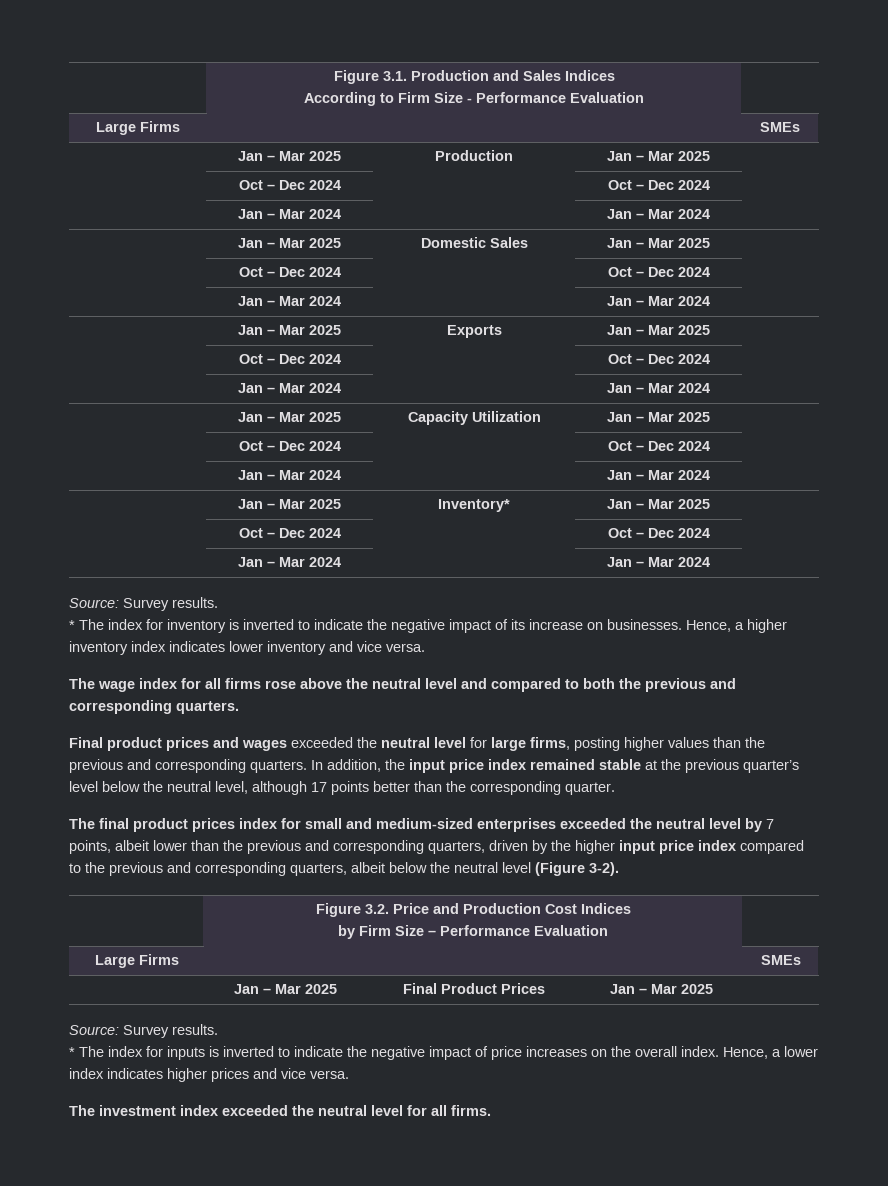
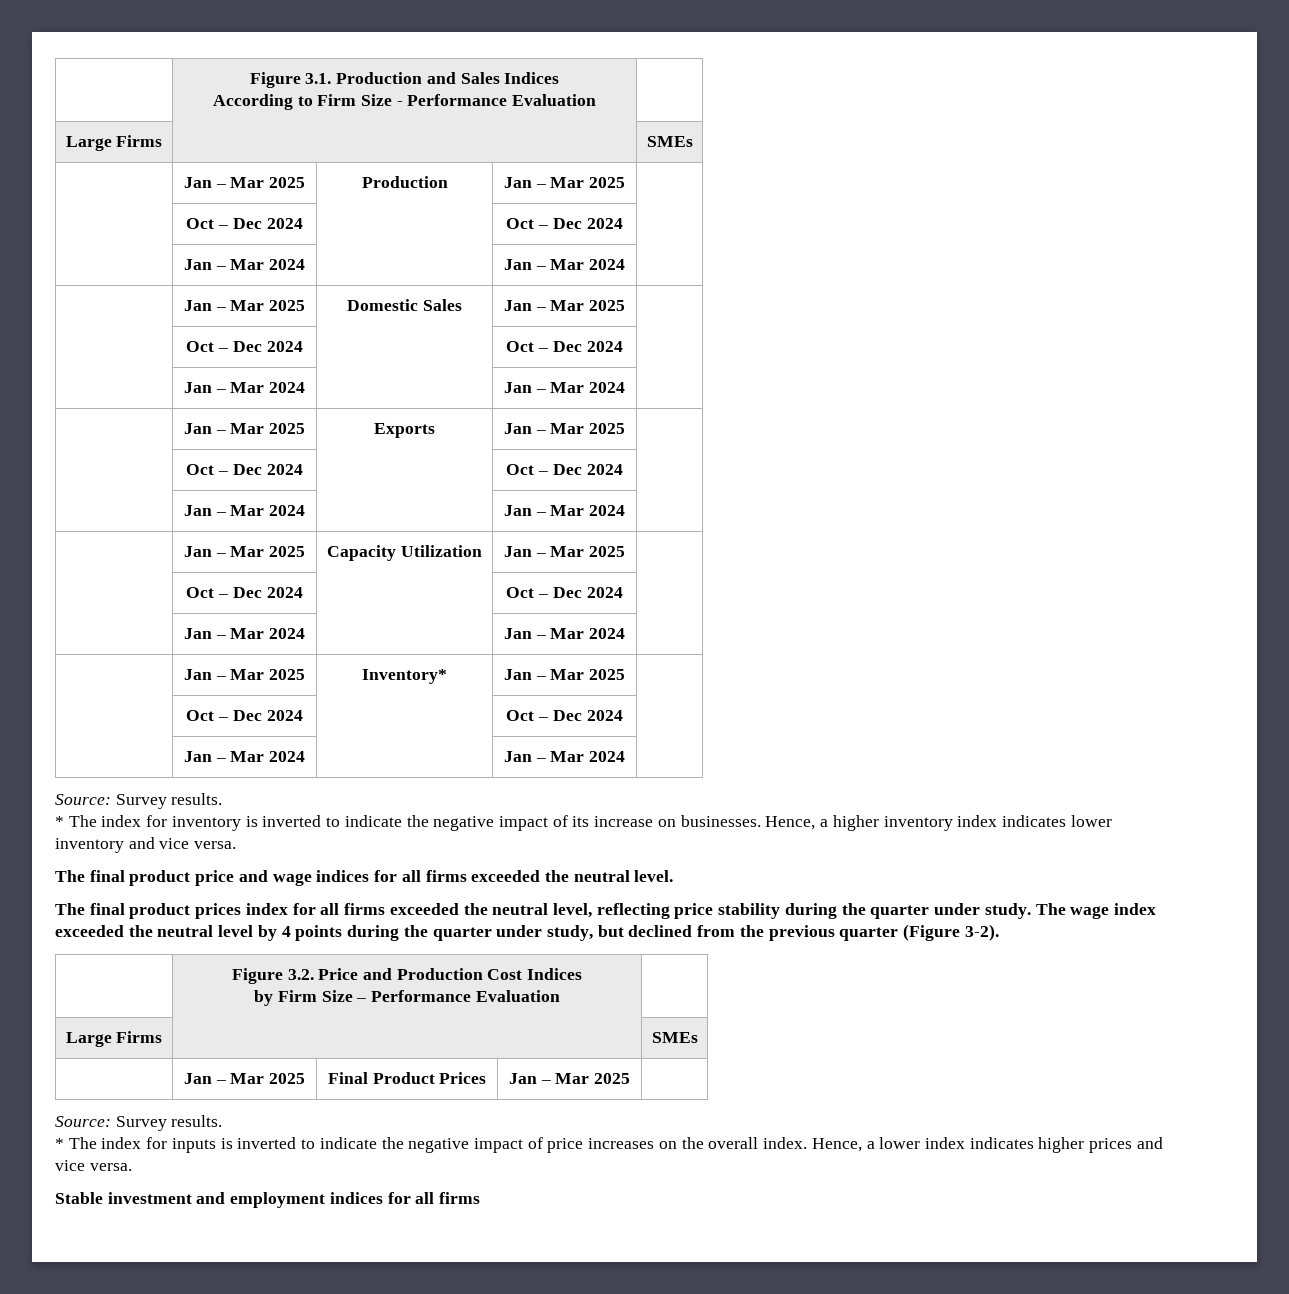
[98,678,736,692] [69,700,239,714] [69,737,765,751] [69,759,799,773] [69,781,615,795] wage index for all firms rose above the neutral level and compared to both the previous and corresponding quarters. // Final product prices and wages exceeded the neutral level for large firms, posting higher values than the previous and corresponding quarters. In addition, the input price index remained stable at the previous quarter’s level below the neutral level, although 17 points better than the corresponding quarter. -> [89,870,674,886] final product price and wage indices for all firms exceeded the neutral level.
[305,818,556,832] small and medium-sized enterprises -> [320,903,1156,919] all firms exceeded the neutral level, reflecting price stability during the quarter under study. The wage index
[766,819,774,829] [69,840,804,854] [69,862,531,876] 7 points, albeit lower than the previous and corresponding quarters, driven by the higher input price index compared to the previous and corresponding quarters, albeit below the neutral level -> [281,925,899,941] 4 points during the quarter under study, but declined from the previous quarter
[69,1105,491,1116] The investment index exceeded the neutral level for all firms. -> [55,1192,481,1208] Stable investment and employment indices for all firms

